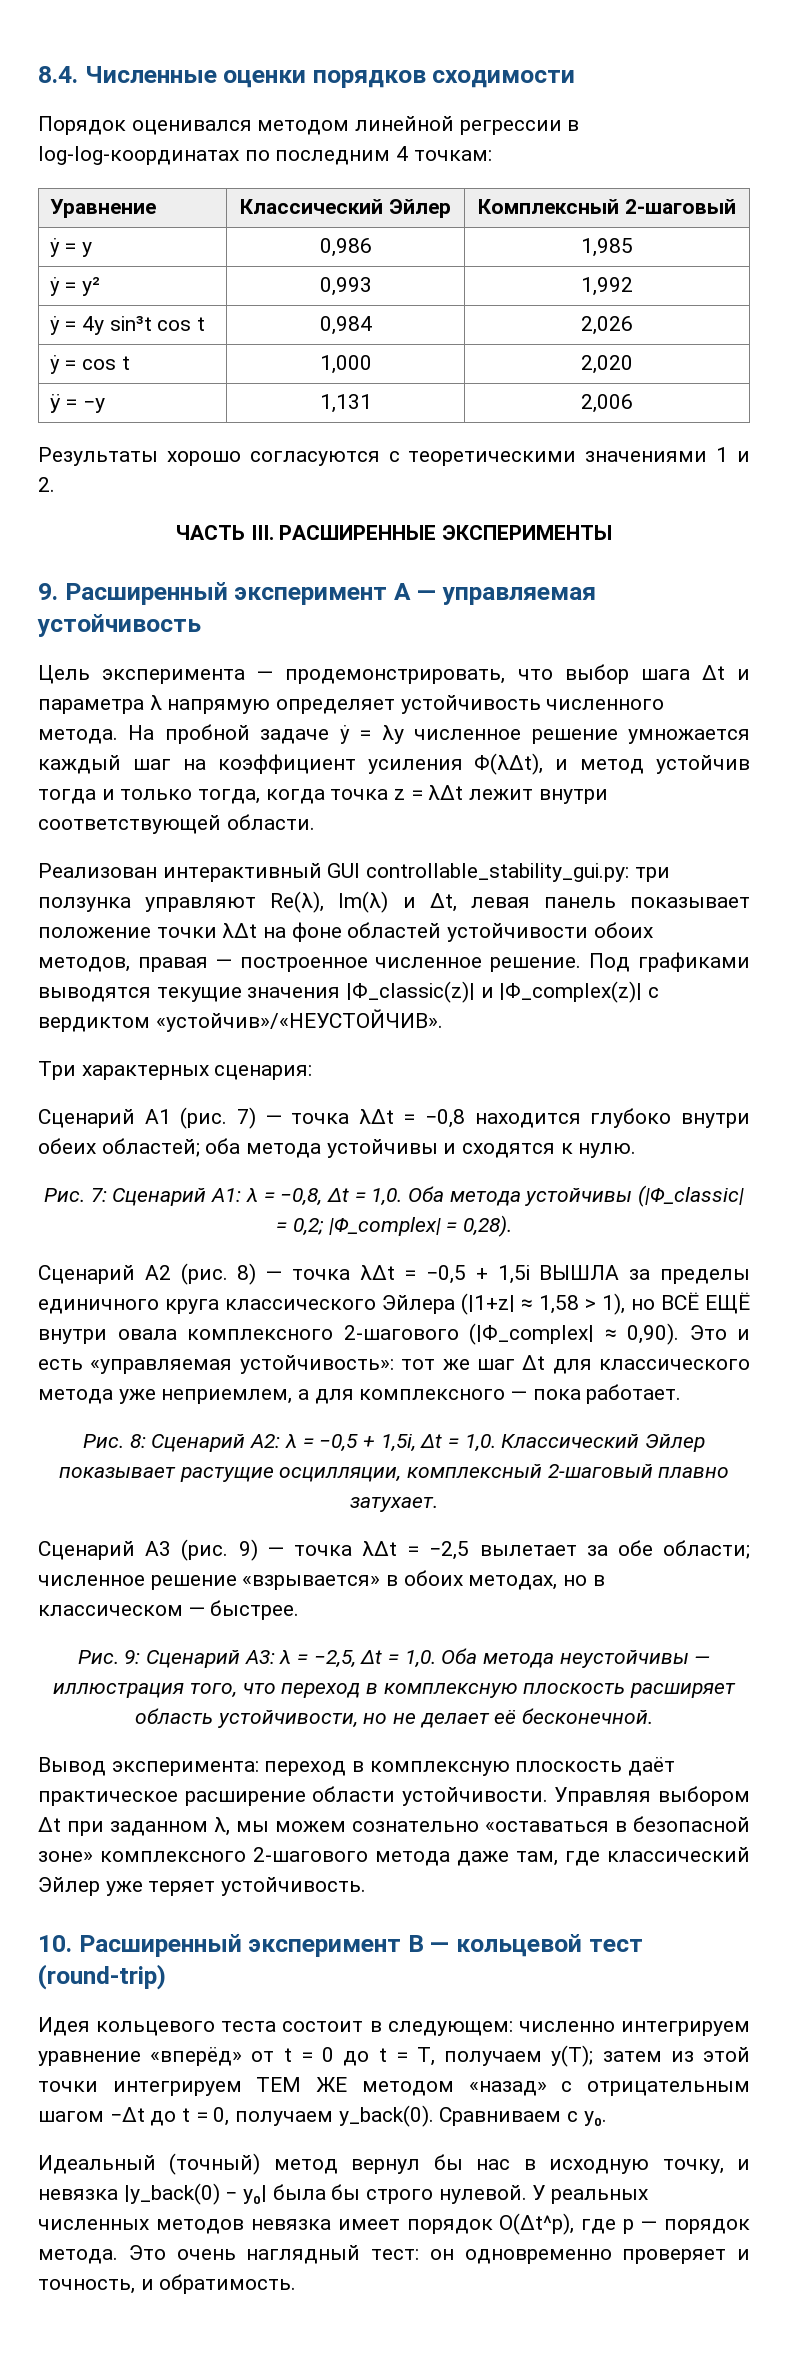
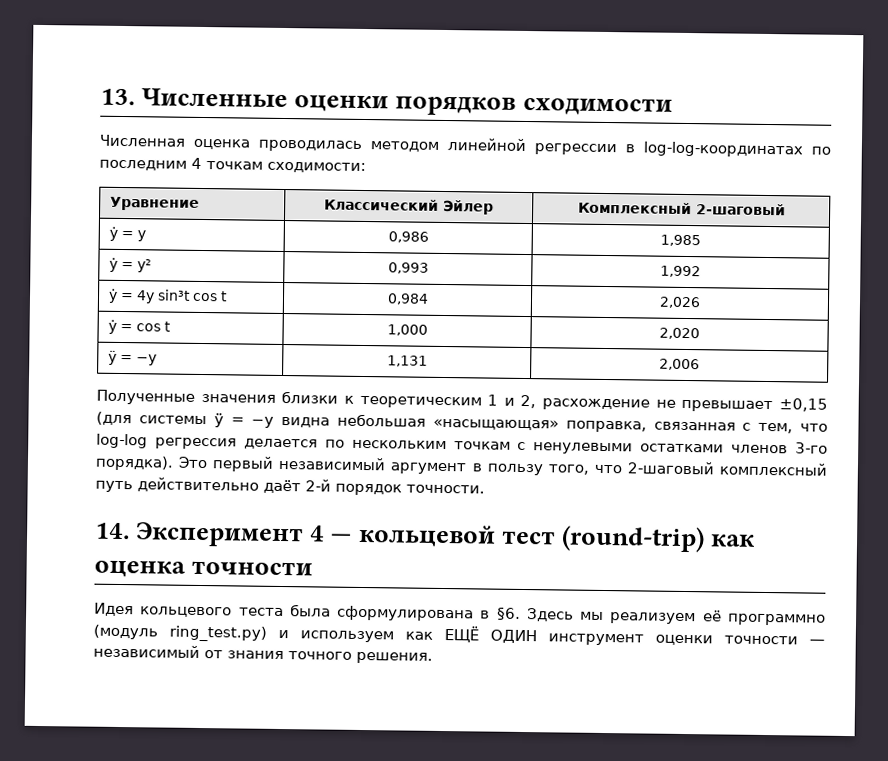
[38,66,78,83] 8.4. -> [100,88,135,106] 13.
[38,116,252,135] Порядок оценивался -> [99,134,362,152] Численная оценка проводилась
[413,150,492,161] точкам: -> [206,161,366,174] точкам сходимости:
[38,447,751,466] [38,477,55,492] [175,525,613,540] [38,582,597,605] [37,614,201,637] [38,664,750,684] [38,695,665,714] [38,724,751,744] [38,753,750,775] [38,785,608,804] [38,814,315,834] [38,863,670,882] [38,891,750,913] [38,922,653,942] [38,952,750,972] [38,981,660,1003] [38,1009,443,1032] [38,1061,313,1080] [38,1107,750,1129] [38,1138,637,1158] [44,1185,744,1207] [276,1215,512,1237] [38,1263,750,1285] [38,1292,750,1315] [38,1323,750,1345] [38,1355,750,1374] [38,1384,682,1404] [83,1434,705,1452] [58,1464,730,1482] [350,1497,438,1512] [38,1539,750,1561] [38,1570,605,1590] [38,1600,300,1620] [77,1648,711,1668] [53,1683,736,1698] [134,1708,654,1728] [38,1757,676,1776] [38,1786,751,1806] [38,1816,750,1836] [38,1847,750,1866] [38,1877,367,1896] [38,1934,424,1957] Результаты хорошо согласуются с теоретическими значениями 1 и 2. // ЧАСТЬ III. РАСШИРЕННЫЕ ЭКСПЕРИМЕНТЫ // 9. Расширенный эксперимент A — управляемая устойчивость // Цель эксперимента — продемонстрировать, что выбор шага Δt и параметра λ напрямую определяет устойчивость численного метода. На пробной задаче ẏ = λy численное решение умножается каждый шаг на коэффициент усиления Φ(λΔt), и метод устойчив тогда и только тогда, когда точка z = λΔt лежит внутри соответствующей области. // Реализован интерактивный GUI controllable_stability_gui.py: три ползунка управляют Re(λ), Im(λ) и Δt, левая панель показывает положение точки λΔt на фоне областей устойчивости обоих методов, правая — построенное численное решение. Под графиками выводятся текущие значения |Φ_classic(z)| и |Φ_complex(z)| с вердиктом «устойчив»/«НЕУСТОЙЧИВ». // Три характерных сценария: // Сценарий A1 (рис. 7) — точка λΔt = −0,8 находится глубоко внутри обеих областей; оба метода устойчивы и сходятся к нулю. // Рис. 7: Сценарий A1: λ = −0,8, Δt = 1,0. Оба метода устойчивы (|Φ_classic| = 0,2; |Φ_complex| = 0,28). // Сценарий A2 (рис. 8) — точка λΔt = −0,5 + 1,5i ВЫШЛА за пределы единичного круга классического Эйлера (|1+z| ≈ 1,58 > 1), но ВСЁ ЕЩЁ внутри овала комплексного 2-шагового (|Φ_complex| ≈ 0,90). Это и есть «управляемая устойчивость»: тот же шаг Δt для классического метода уже неприемлем, а для комплексного — пока работает. // Рис. 8: Сценарий A2: λ = −0,5 + 1,5i, Δt = 1,0. Классический Эйлер показывает растущие осцилляции, комплексный 2-шаговый плавно затухает. // Сценарий A3 (рис. 9) — точка λΔt = −2,5 вылетает за обе области; численное решение «взрывается» в обоих методах, но в классическом — быстрее. // Рис. 9: Сценарий A3: λ = −2,5, Δt = 1,0. Оба метода неустойчивы — иллюстрация того, что переход в комплексную плоскость расширяет область устойчивости, но не делает её бесконечной. // Вывод эксперимента: переход в комплексную плоскость даёт практическое расширение области устойчивости. Управляя выбором Δt при заданном λ, мы можем сознательно «оставаться в безопасной зоне» комплексного 2-шагового метода даже там, где классический Эйлер уже теряет устойчивость. // 10. Расширенный эксперимент B -> [96,389,828,413] [96,411,829,434] [96,433,828,455] [95,455,828,476] [95,477,485,496] [95,522,326,548] Полученные значения близки к теоретическим 1 и 2, расхождение не превышает ±0,15 (для системы ÿ = −y видна небольшая «насыщающая» поправка, связанная с тем, что log-log регрессия делается по нескольким точкам с ненулевыми остатками членов 3-го порядка). Это первый независимый аргумент в пользу того, что 2-шаговый комплексный путь действительно даёт 2-й порядок точности. // 14. Эксперимент 4
(166, 1977) none -> [710,534,757,547] [94,560,314,578] как оценка точности
[282,2021,750,2036] [38,2045,750,2067] [38,2077,750,2096] [38,2105,607,2127] [38,2153,751,2175] [38,2183,649,2205] [38,2213,751,2235] [38,2245,750,2264] [38,2274,297,2294] состоит в следующем: численно интегрируем уравнение «вперёд» от t = 0 до t = T, получаем y(T); затем из этой точки интегрируем ТЕМ ЖЕ методом «назад» с отрицательным шагом −Δt до t = 0, получаем y_back(0). Сравниваем с y₀. // Идеальный (точный) метод вернул бы нас в исходную точку, и невязка |y_back(0) − y₀| была бы строго нулевой. У реальных численных методов невязка имеет порядок O(Δt^p), где p — порядок метода. Это очень наглядный тест: он одновременно проверяет и точность, и обратимость. -> [289,604,826,626] [93,624,825,646] [93,644,433,664] была сформулирована в §6. Здесь мы реализуем её программно (модуль ring_test.py) и используем как ЕЩЁ ОДИН инструмент оценки точности — независимый от знания точного решения.

